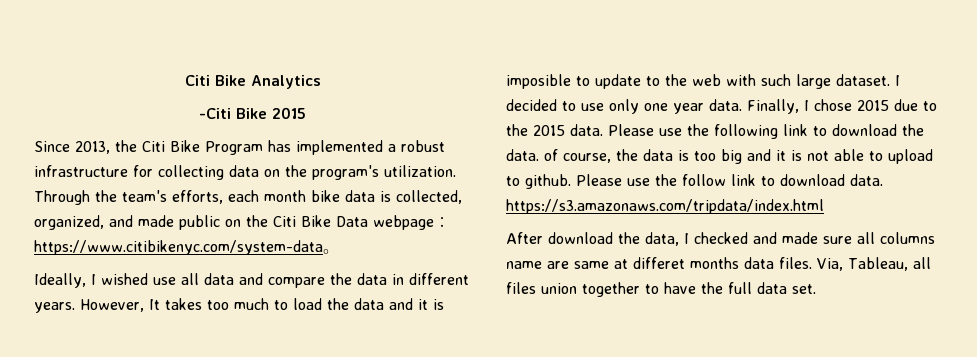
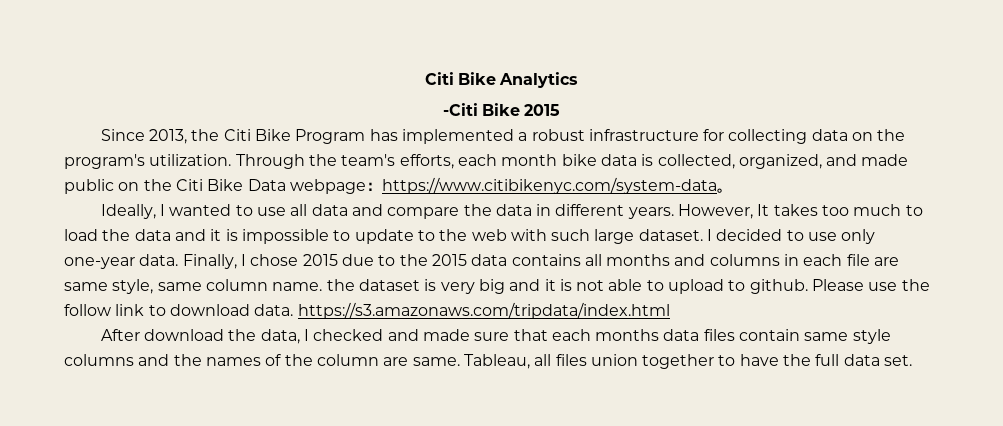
[101,273,148,285] wished -> [169,204,253,216] wanted to
[506,74,571,89] imposible -> [241,229,329,244] impossible
[644,103,704,114] one year -> [64,257,135,269] one-year
[570,124,924,139] [506,149,716,163] data. Please use the following link to download the data. of course, the data is too -> [471,254,900,266] [64,279,475,294] data contains all months and columns in each file are same style, same column name. the dataset is very
[857,232,935,244] [506,257,843,271] all columns name are same at differet months data files. Via, -> [513,329,891,344] [64,354,460,366] that each months data files contain same style columns and the names of the column are same.

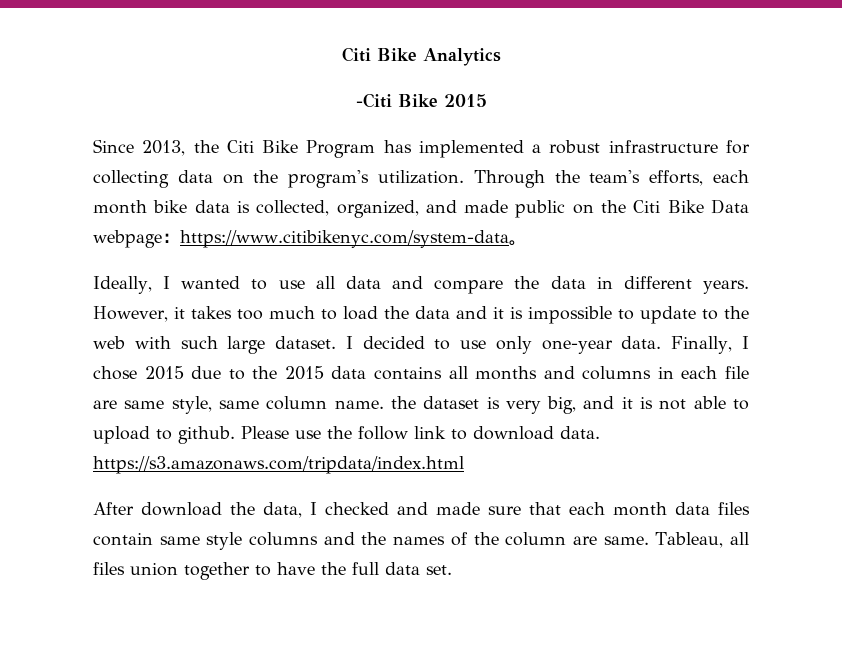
[757,204,770,216] It -> [174,307,185,319] it
[478,279,505,294] big -> [547,396,577,414] big,
[595,329,660,341] months -> [613,502,667,516] month

